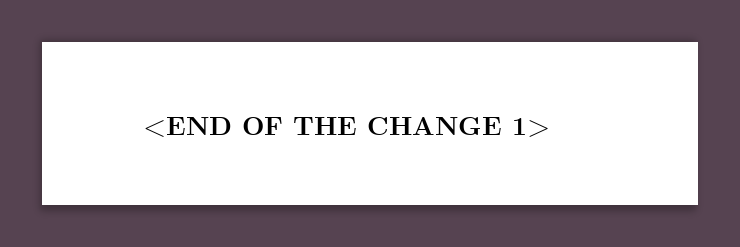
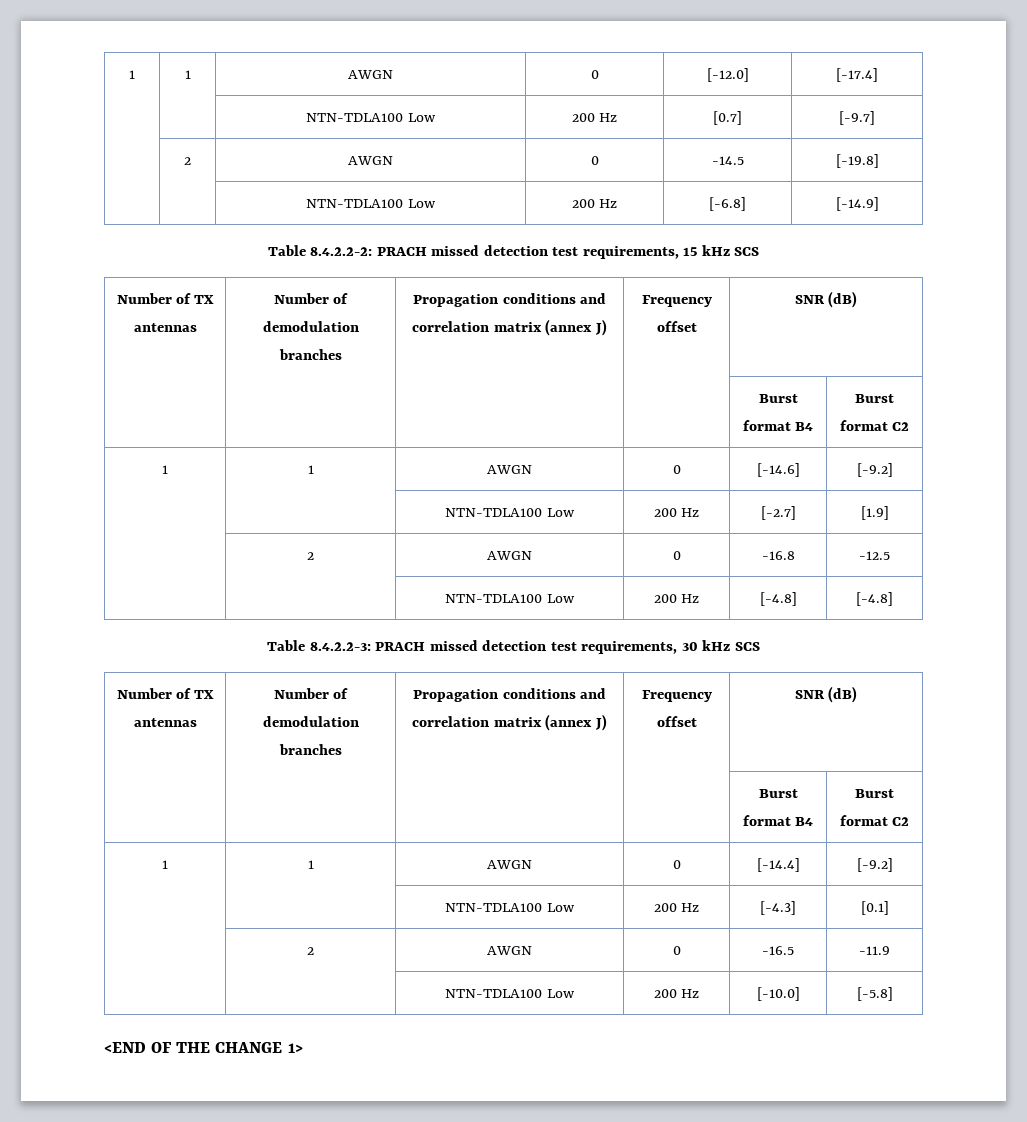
(143, 127) none -> [129,70,135,79] [184,70,191,79] [348,70,393,79] [590,70,599,79] [706,68,749,82] [836,68,878,82] [306,113,436,122] [571,113,618,122] [713,111,742,125] [839,111,875,125] [184,157,191,165] [348,156,393,165] [590,156,599,165] [711,156,744,165] [835,154,879,168] [306,199,436,208] [571,199,618,208] [709,197,746,211] [835,197,879,211] [267,245,760,259] [116,293,215,304] [133,323,197,332] [273,293,349,304] [262,321,359,332] [278,349,342,360] [413,293,606,307] [412,319,607,336] [641,295,712,307] [656,321,697,332] [794,291,858,308] [758,394,798,403] [742,420,814,431] [855,394,894,403] [839,420,910,431] [162,465,168,474] [307,465,314,474] [487,465,532,474] [672,465,681,474] [756,463,800,477] [856,463,893,477] [445,508,575,517] [653,508,700,517] [760,506,796,520] [860,506,889,520] [307,552,314,560] [487,551,532,560] [672,551,681,560] [761,551,795,560] [859,551,890,560] [445,594,575,603] [653,594,700,603] [759,592,797,606] [856,592,893,606] [267,640,760,654] [116,688,215,699] [133,718,197,727] [273,688,349,699] [262,716,359,727] [278,744,342,755] [413,688,606,702] [412,714,607,731] [641,690,712,702] [656,716,697,727] [794,686,858,703] [758,789,798,798] [742,815,814,826] [855,789,894,798] [839,815,910,826] [162,860,168,869] [307,860,314,869] [487,860,532,869] [672,860,681,869] [756,858,800,872] [856,858,893,872] [445,903,575,912] [653,903,700,912] [760,901,796,915] [860,901,889,915] [307,947,314,955] [487,946,532,955] [672,946,681,955] [762,946,794,955] [859,946,890,955] [445,989,575,998] [653,989,700,998] [756,987,800,1001] [856,987,893,1001] 1 | 1 | AWGN | 0 | [-12.0] | [-17.4] // | | NTN-TDLA100 Low | 200 Hz | [0.7] | [-9.7] // | 2 | AWGN | 0 | -14.5 | [-19.8] // | | NTN-TDLA100 Low | 200 Hz | [-6.8] | [-14.9] // Table 8.4.2.2-2: PRACH missed detection test requirements, 15 kHz SCS // Number of TX antennas | Number of demodulation branches | Propagation conditions and correlation matrix (annex J) | Frequency offset | SNR (dB) // | | | | Burst format B4 | Burst format C2 // 1 | 1 | AWGN | 0 | [-14.6] | [-9.2] // | | NTN-TDLA100 Low | 200 Hz | [-2.7] | [1.9] // | 2 | AWGN | 0 | -16.8 | -12.5 // | | NTN-TDLA100 Low | 200 Hz | [-4.8] | [-4.8] // Table 8.4.2.2-3: PRACH missed detection test requirements, 30 kHz SCS // Number of TX antennas | Number of demodulation branches | Propagation conditions and correlation matrix (annex J) | Frequency offset | SNR (dB) // | | | | Burst format B4 | Burst format C2 // 1 | 1 | AWGN | 0 | [-14.4] | [-9.2] // | | NTN-TDLA100 Low | 200 Hz | [-4.3] | [0.1] // | 2 | AWGN | 0 | -16.5 | -11.9 // | | NTN-TDLA100 Low | 200 Hz | [-10.0] | [-5.8] //

